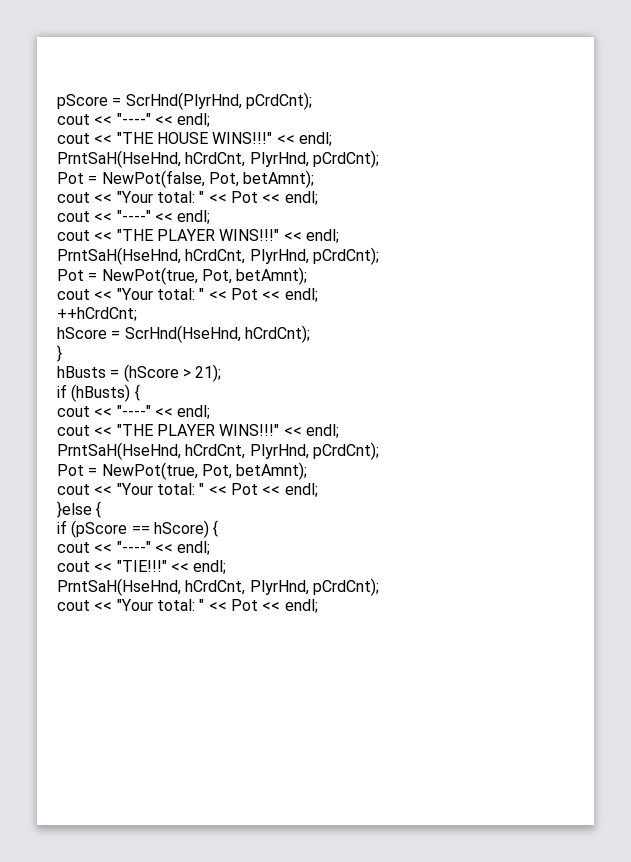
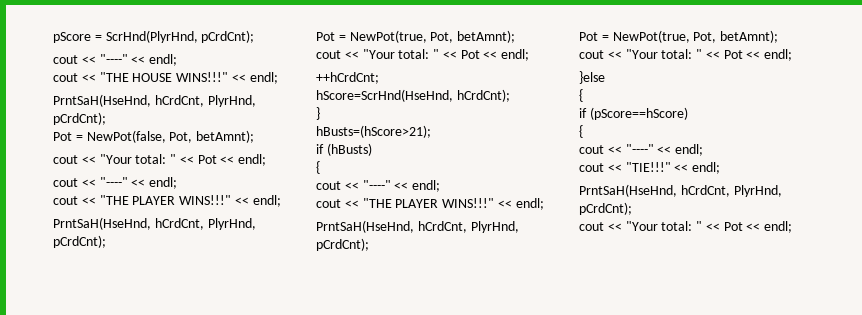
[57,325,241,343] hScore = ScrHnd(HseHnd, -> [316,89,453,102] hScore=ScrHnd(HseHnd,
[57,364,222,382] hBusts = (hScore > 21); -> [316,125,431,138] hBusts=(hScore>21);
(131, 393) none -> (372, 149) //
(92, 509) none -> (605, 77) //
[71,520,209,538] (pScore == hScore) -> [589,107,688,120] (pScore==hScore) //

